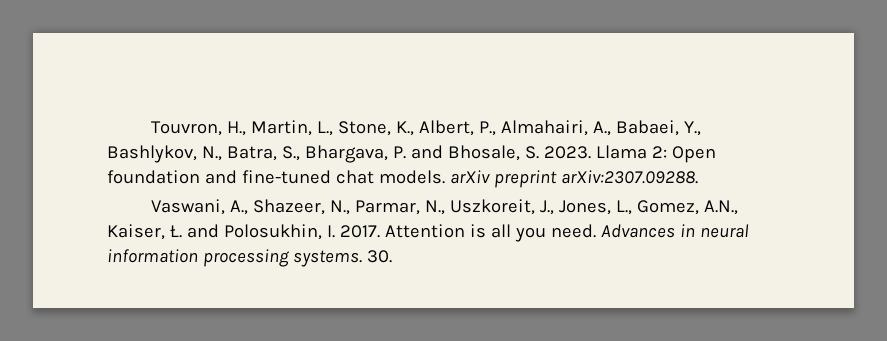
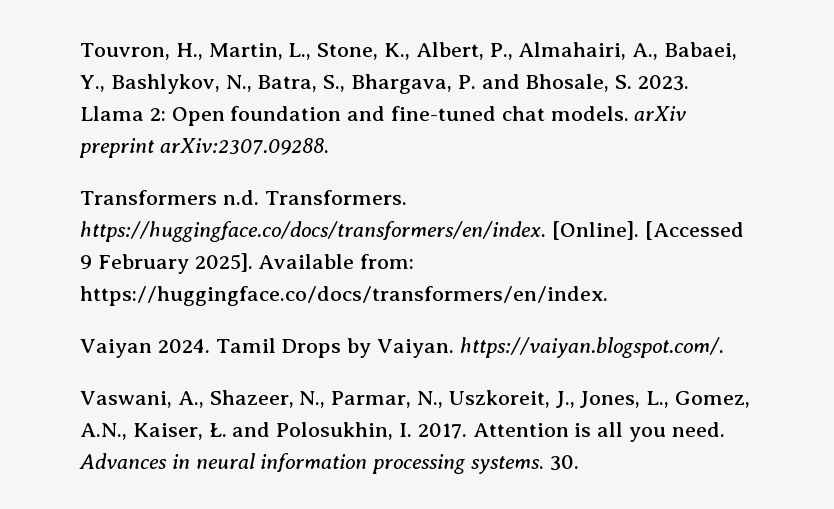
(698, 177) none -> [80,190,407,205] [80,221,744,242] [80,253,415,274] [80,286,608,306] [80,337,724,358] // Transformers n.d. Transformers. https://huggingface.co/docs/transformers/en/index. [Online]. [Accessed 9 February 2025]. Available from: https://huggingface.co/docs/transformers/en/index. // Vaiyan 2024. Tamil Drops by Vaiyan. https://vaiyan.blogspot.com/.

